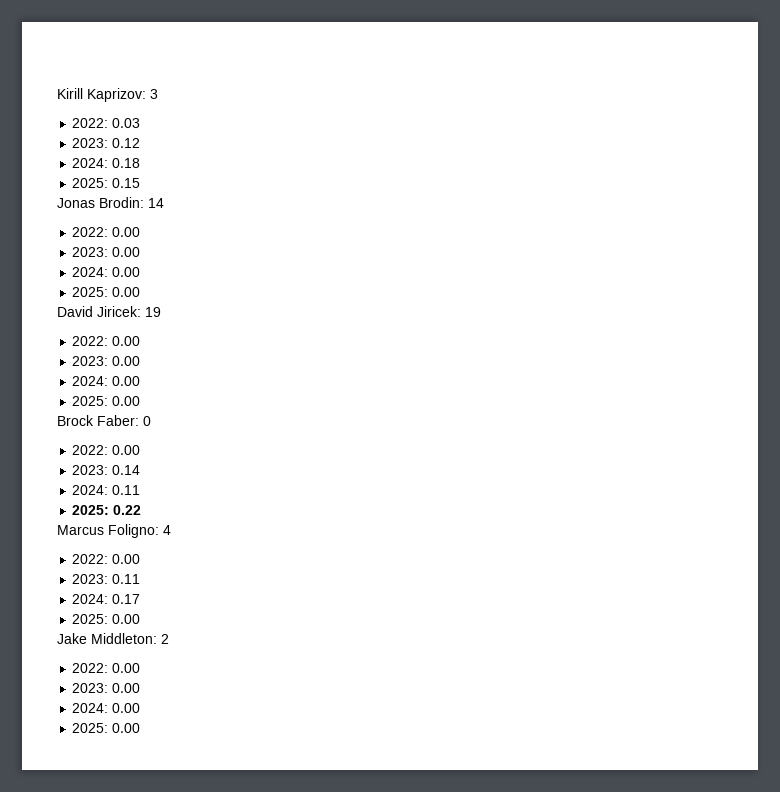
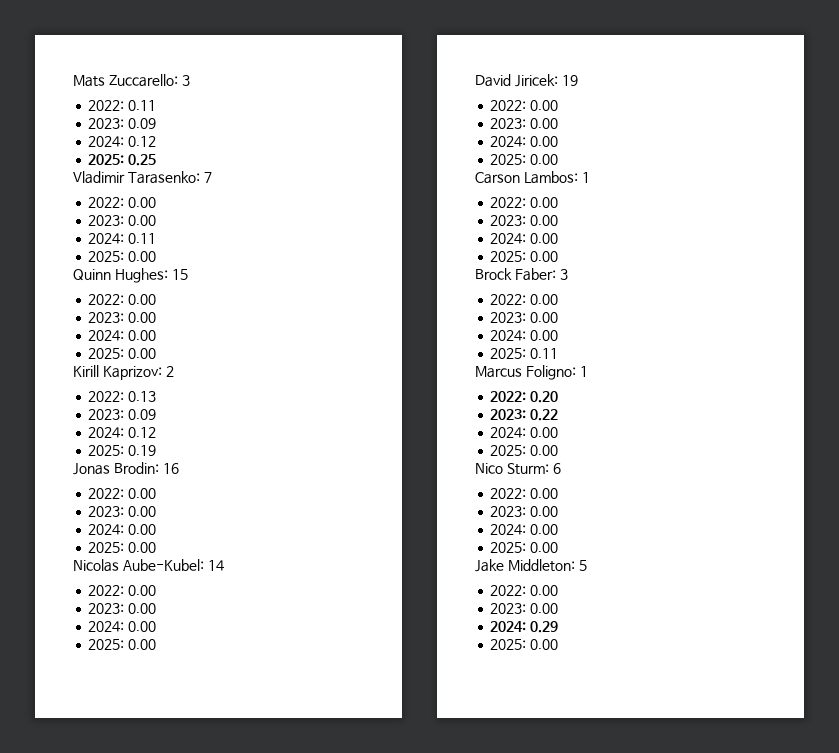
[57,88,158,102] [72,118,141,128] [72,138,141,148] [72,158,141,168] [72,178,141,188] [57,197,144,208] Kirill Kaprizov: 3 // 2022: 0.03 // 2023: 0.12 // 2024: 0.18 // 2025: 0.15 // Jonas Brodin: -> [73,74,190,87] [88,100,157,111] [88,118,157,129] [88,136,157,147] [88,154,157,166] [73,171,212,184] [88,197,157,208] [88,215,157,226] [88,233,157,244] [88,251,157,262] [73,268,188,283] [88,294,157,305] [88,312,157,323] [88,330,157,341] [88,348,157,359] [73,365,174,380] [88,391,157,402] [88,409,157,420] [88,427,157,438] [88,445,157,456] [73,462,179,475] [88,488,157,499] [88,506,157,517] [88,524,157,535] [88,542,157,553] [73,559,204,572] Mats Zuccarello: 3 // 2022: 0.11 // 2023: 0.09 // 2024: 0.12 // 2025: 0.25 // Vladimir Tarasenko: 7 // 2022: 0.00 // 2023: 0.00 // 2024: 0.11 // 2025: 0.00 // Quinn Hughes: 15 // 2022: 0.00 // 2023: 0.00 // 2024: 0.00 // 2025: 0.00 // Kirill Kaprizov: 2 // 2022: 0.13 // 2023: 0.09 // 2024: 0.12 // 2025: 0.19 // Jonas Brodin: 16 // 2022: 0.00 // 2023: 0.00 // 2024: 0.00 // 2025: 0.00 // Nicolas Aube-Kubel:
[57,415,151,426] [72,445,141,455] [72,465,141,475] [72,485,141,495] [72,505,142,515] [57,524,171,538] [72,554,141,564] [72,574,141,584] [72,594,141,604] [72,614,141,624] [57,633,169,644] [72,663,141,673] [72,683,141,693] [72,703,141,713] [72,723,141,733] Brock Faber: 0 // 2022: 0.00 // 2023: 0.14 // 2024: 0.11 // 2025: 0.22 // Marcus Foligno: 4 // 2022: 0.00 // 2023: 0.11 // 2024: 0.17 // 2025: 0.00 // Jake Middleton: 2 // 2022: 0.00 // 2023: 0.00 // 2024: 0.00 // 2025: 0.00 -> [475,171,590,184] [490,197,559,208] [490,215,559,226] [490,233,559,244] [490,251,559,262] [475,268,568,281] [490,294,559,305] [490,312,559,323] [490,330,559,341] [490,348,559,359] [475,365,588,380] [490,391,559,403] [490,409,559,421] [490,427,559,438] [490,445,559,456] [475,463,561,475] [490,488,559,499] [490,506,559,517] [490,524,559,535] [490,542,559,553] [475,559,587,572] [490,585,559,596] [490,603,559,614] [490,621,559,633] [490,639,559,650] Carson Lambos: 1 // 2022: 0.00 // 2023: 0.00 // 2024: 0.00 // 2025: 0.00 // Brock Faber: 3 // 2022: 0.00 // 2023: 0.00 // 2024: 0.00 // 2025: 0.11 // Marcus Foligno: 1 // 2022: 0.20 // 2023: 0.22 // 2024: 0.00 // 2025: 0.00 // Nico Sturm: 6 // 2022: 0.00 // 2023: 0.00 // 2024: 0.00 // 2025: 0.00 // Jake Middleton: 5 // 2022: 0.00 // 2023: 0.00 // 2024: 0.29 // 2025: 0.00

